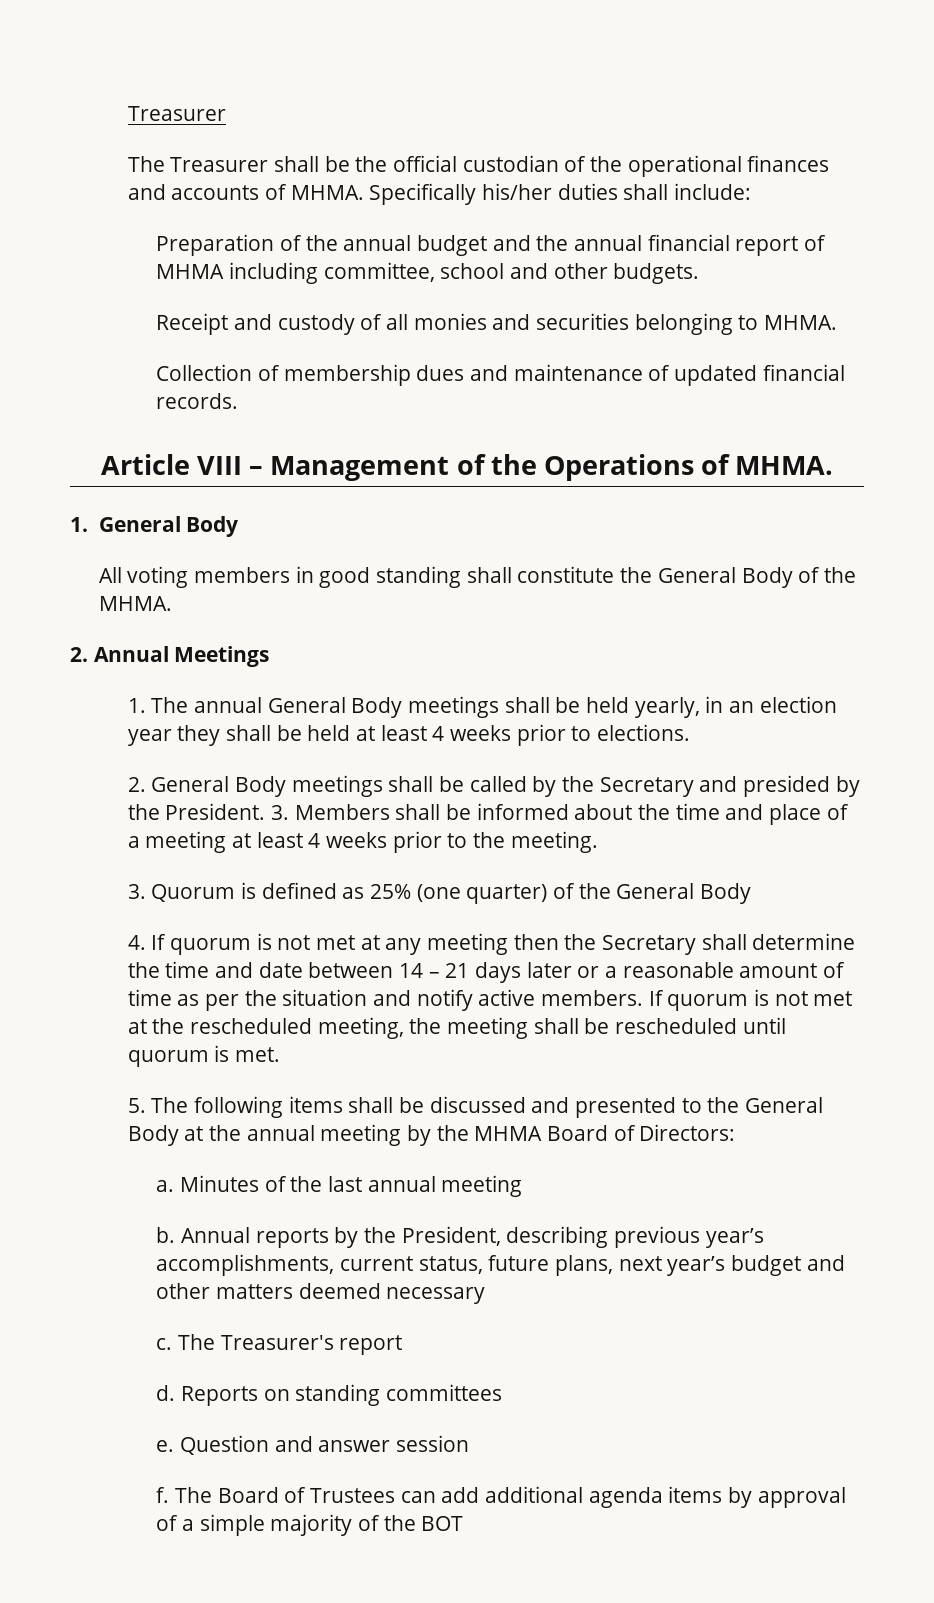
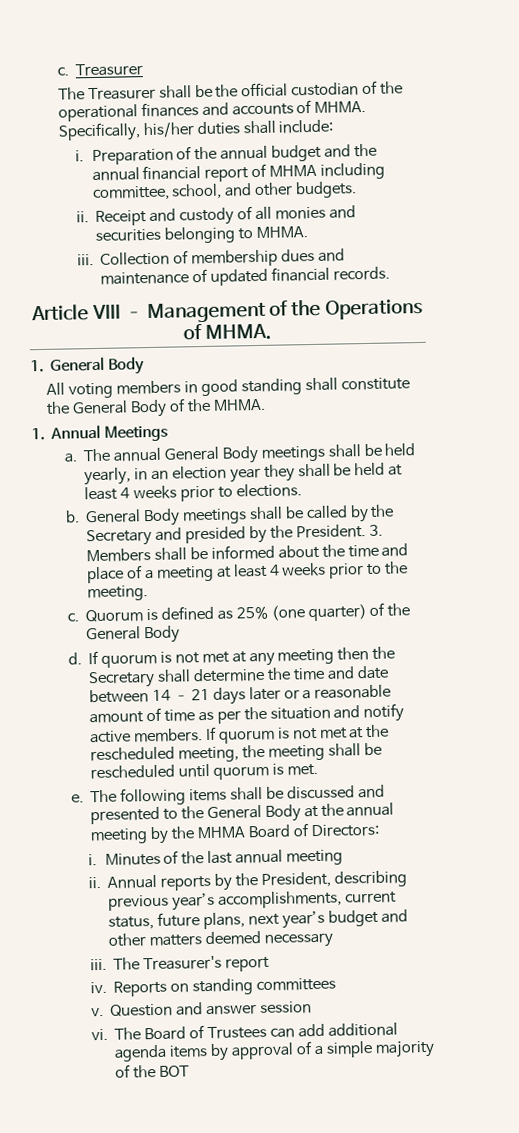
(127, 113) none -> [56,66,69,76] c.
[369,183,477,205] Specifically -> [57,122,141,142] Specifically,
(751, 191) none -> [75,150,85,162] i.
[440,263,505,279] school -> [171,183,223,200] school,
(700, 273) none -> [76,211,90,223] ii.
(838, 322) none -> [77,254,95,266] iii.
[70,647,88,662] 2. -> [31,427,45,441] 1.
[127,698,146,713] 1. -> [63,453,78,463] a.
[127,777,146,792] 2. -> [64,510,80,523] b.
[127,884,146,899] 3. -> [66,612,79,622] c.
[127,935,146,950] 4. -> [67,652,82,665] d.
[127,1098,146,1113] 5. -> [70,794,84,803] e.
[156,1180,175,1192] a. -> [88,854,98,866] i.
[156,1227,176,1243] b. -> [88,876,102,889] ii.
[156,1338,173,1350] c. -> [90,958,108,971] iii.
[156,1385,176,1401] d. -> [90,981,108,994] iv.
[156,1440,175,1452] e. -> [91,1007,105,1017] v.
[156,1487,170,1503] f. -> [91,1028,109,1041] vi.

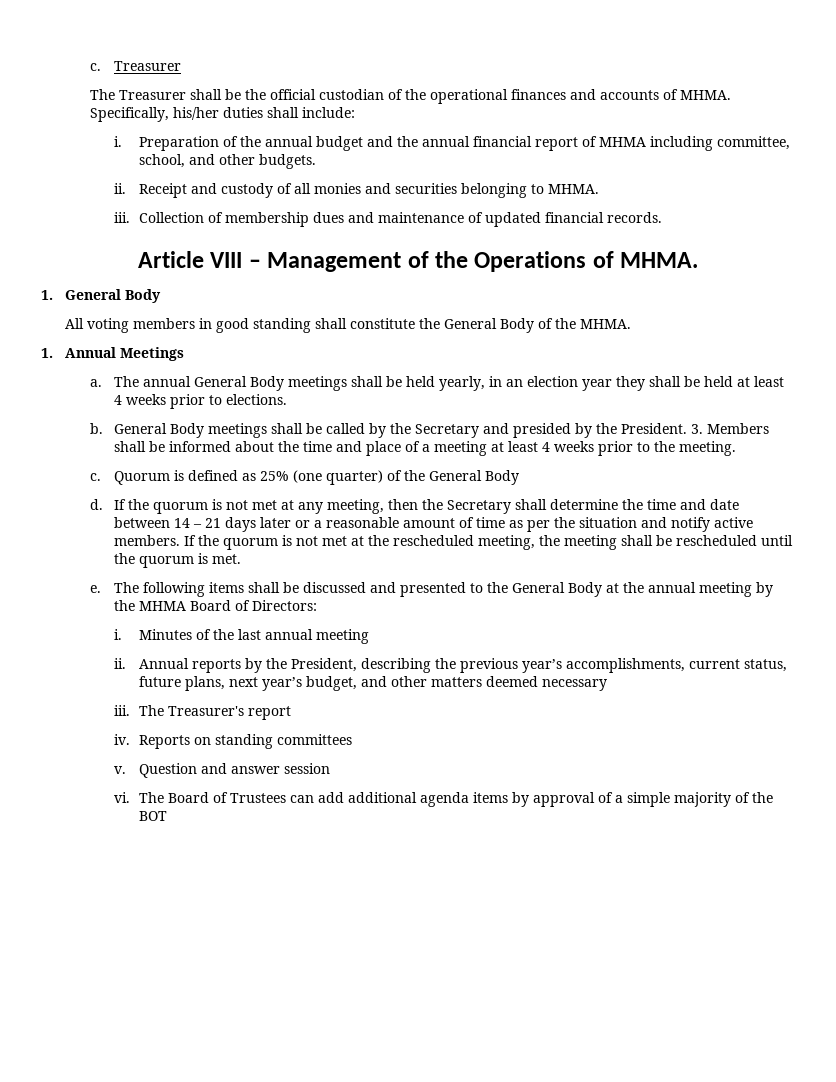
(100, 657) none -> [128,499,150,510] the
[277,648,335,665] meeting -> [327,499,385,514] meeting,
(217, 733) none -> [198,535,220,546] the
(210, 770) none -> [114,553,136,564] the
(408, 879) none -> [434,658,456,669] the
[328,909,380,927] budget -> [305,676,357,691] budget,

